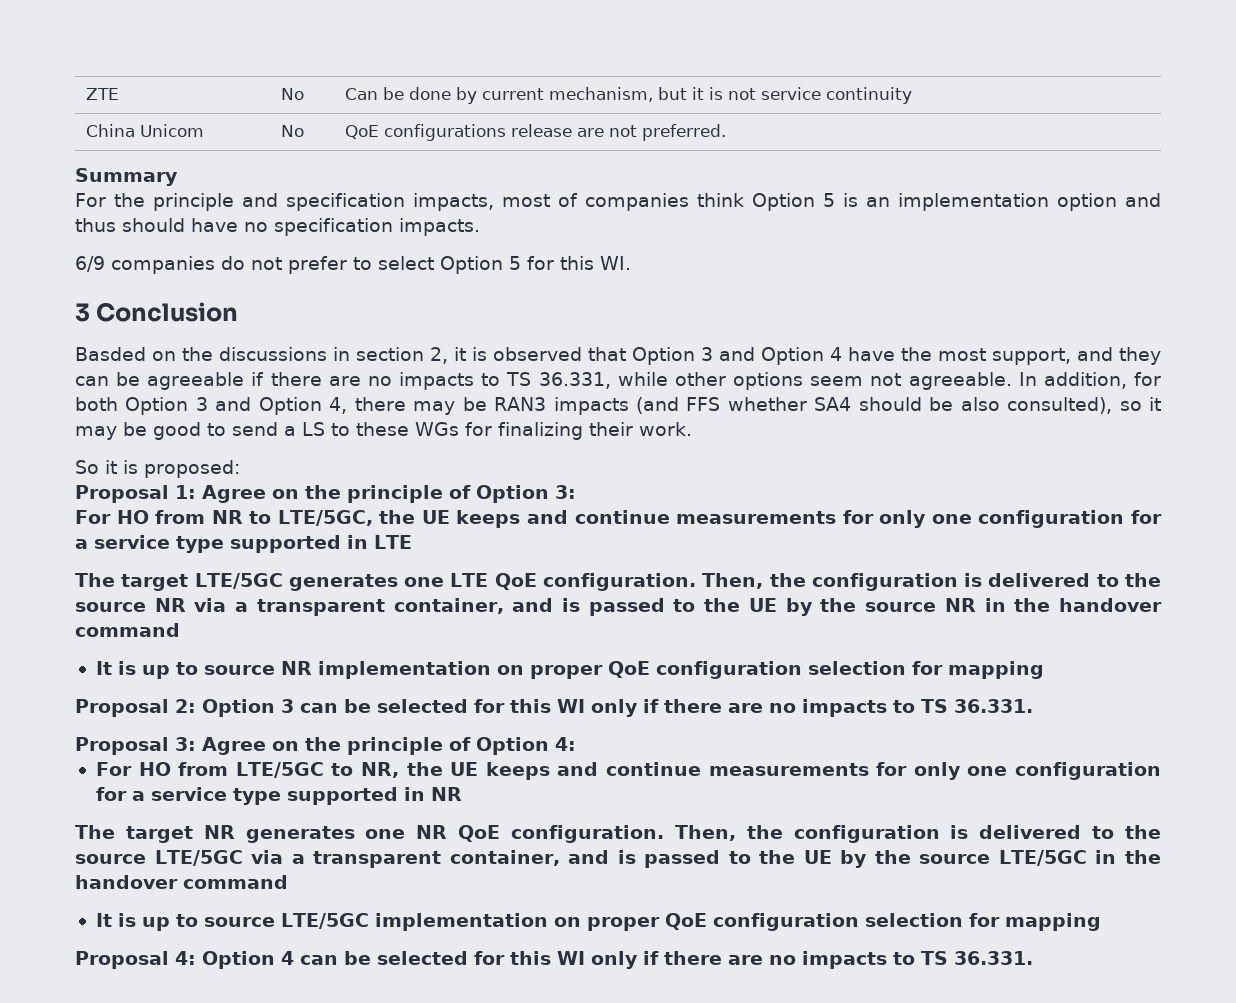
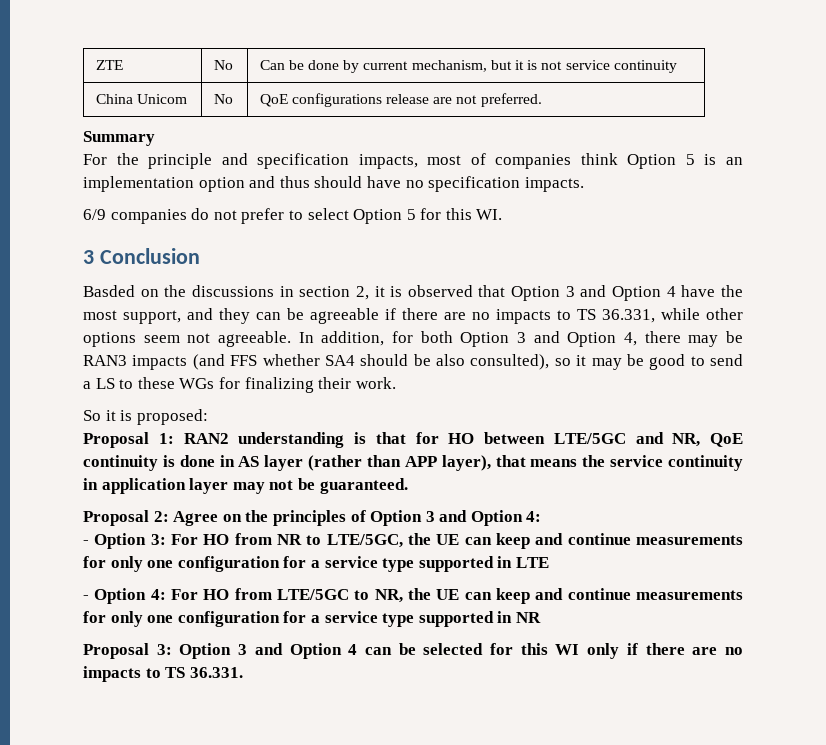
[202,485,576,503] Agree on the principle of Option 3: // -> [183,432,743,448] [83,455,743,471] [83,478,408,494] [83,510,542,526] [83,533,166,549] RAN2 understanding is that for HO between LTE/5GC and NR, QoE continuity is done in AS layer (rather than APP layer), that means the service continuity in application layer may not be guaranteed. // Proposal 2: Agree on the principles of Option 3 and Option 4: // - Option 3:
[456,510,521,528] keeps -> [464,533,530,549] can keep
[75,573,1161,591] [75,598,1163,616] [75,623,180,637] [95,661,1044,679] [75,699,1033,717] [75,737,576,755] The target LTE/5GC generates one LTE QoE configuration. Then, the configuration is delivered to the source NR via a transparent container, and is passed to the UE by the source NR in the handover command // It is up to source NR implementation on proper QoE configuration selection for mapping // Proposal 2: Option 3 can be selected for this WI only if there are no impacts to TS 36.331. // Proposal 3: Agree on the principle of Option 4: // -> [83,588,166,604] - Option 4:
[485,762,550,780] keeps -> [464,588,530,604] can keep
[75,825,1162,843] [75,850,1162,868] [75,875,288,889] [95,913,1101,931] [75,951,196,969] The target NR generates one NR QoE configuration. Then, the configuration is delivered to the source LTE/5GC via a transparent container, and is passed to the UE by the source LTE/5GC in the handover command // It is up to source LTE/5GC implementation on proper QoE configuration selection for mapping // Proposal 4: -> [83,643,283,659] Proposal 3: Option 3 and

